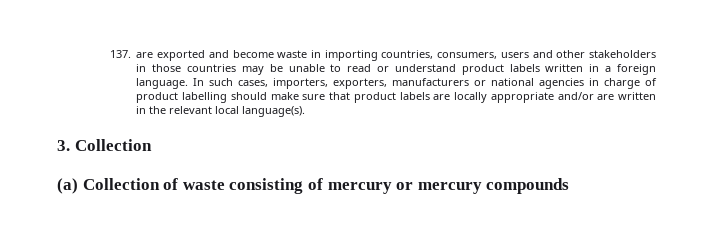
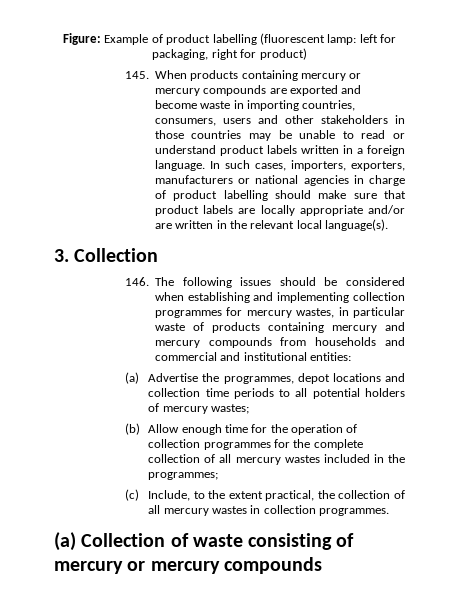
[109,50,131,58] 137. -> [63,33,396,45] [152,48,307,60] [124,70,362,81] [154,85,267,96] Figure: Example of product labelling (fluorescent lamp: left for packaging, right for product) // 145. When products containing mercury or mercury compounds
(152, 145) none -> [124,277,406,288] [154,292,405,303] [154,307,405,318] [154,322,405,333] [154,337,405,348] [154,352,352,361] [124,372,405,384] [148,388,405,399] [148,403,249,414] [124,423,358,435] [148,439,363,450] [148,454,405,465] [148,472,219,480] [124,489,405,501] [148,505,390,516] // 146. The following issues should be considered when establishing and implementing collection programmes for mercury wastes, in particular waste of products containing mercury and mercury compounds from households and commercial and institutional entities: // (a) Advertise the programmes, depot locations and collection time periods to all potential holders of mercury wastes; // (b) Allow enough time for the operation of collection programmes for the complete collection of all mercury wastes included in the programmes; // (c) Include, to the extent practical, the collection of all mercury wastes in collection programmes.

